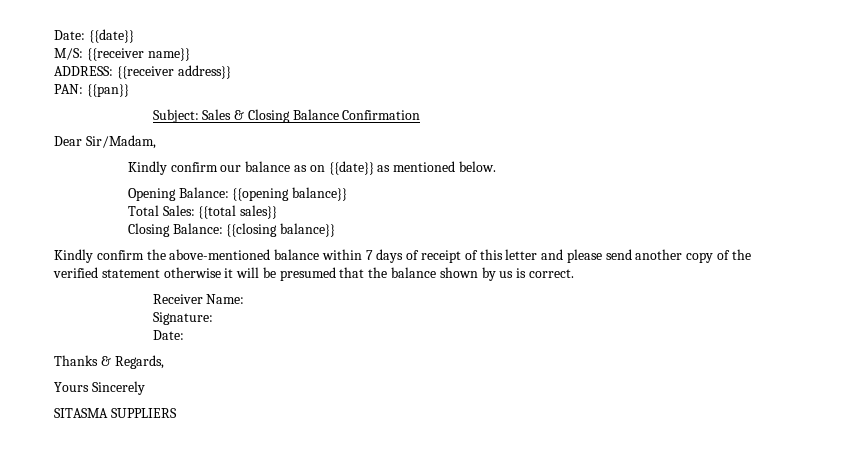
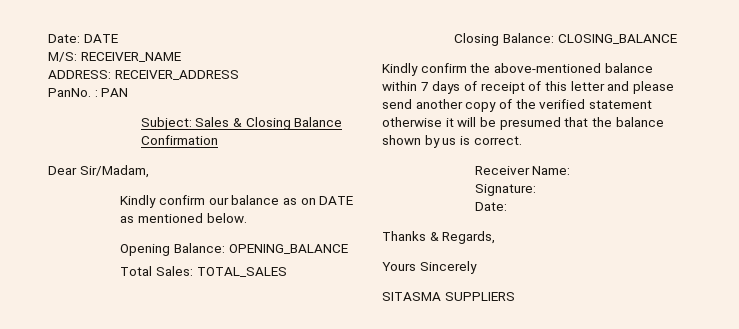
[54,29,134,43] Date: {{date}} -> [48,34,118,43] Date: DATE
[86,48,190,61] {{receiver name}} -> [80,52,181,62] RECEIVER_NAME
[116,65,231,79] [54,84,129,97] {{receiver address}} // PAN: {{pan}} -> [114,70,239,80] [48,88,129,97] RECEIVER_ADDRESS // PanNo. : PAN
[328,161,374,175] {{date}} -> [319,196,354,205] DATE
[232,187,348,201] {{opening balance}} -> [228,244,348,254] OPENING_BALANCE
[198,205,278,219] {{total sales}} -> [196,267,287,277] TOTAL_SALES
[226,223,336,237] {{closing balance}} -> [557,34,677,44] CLOSING_BALANCE

